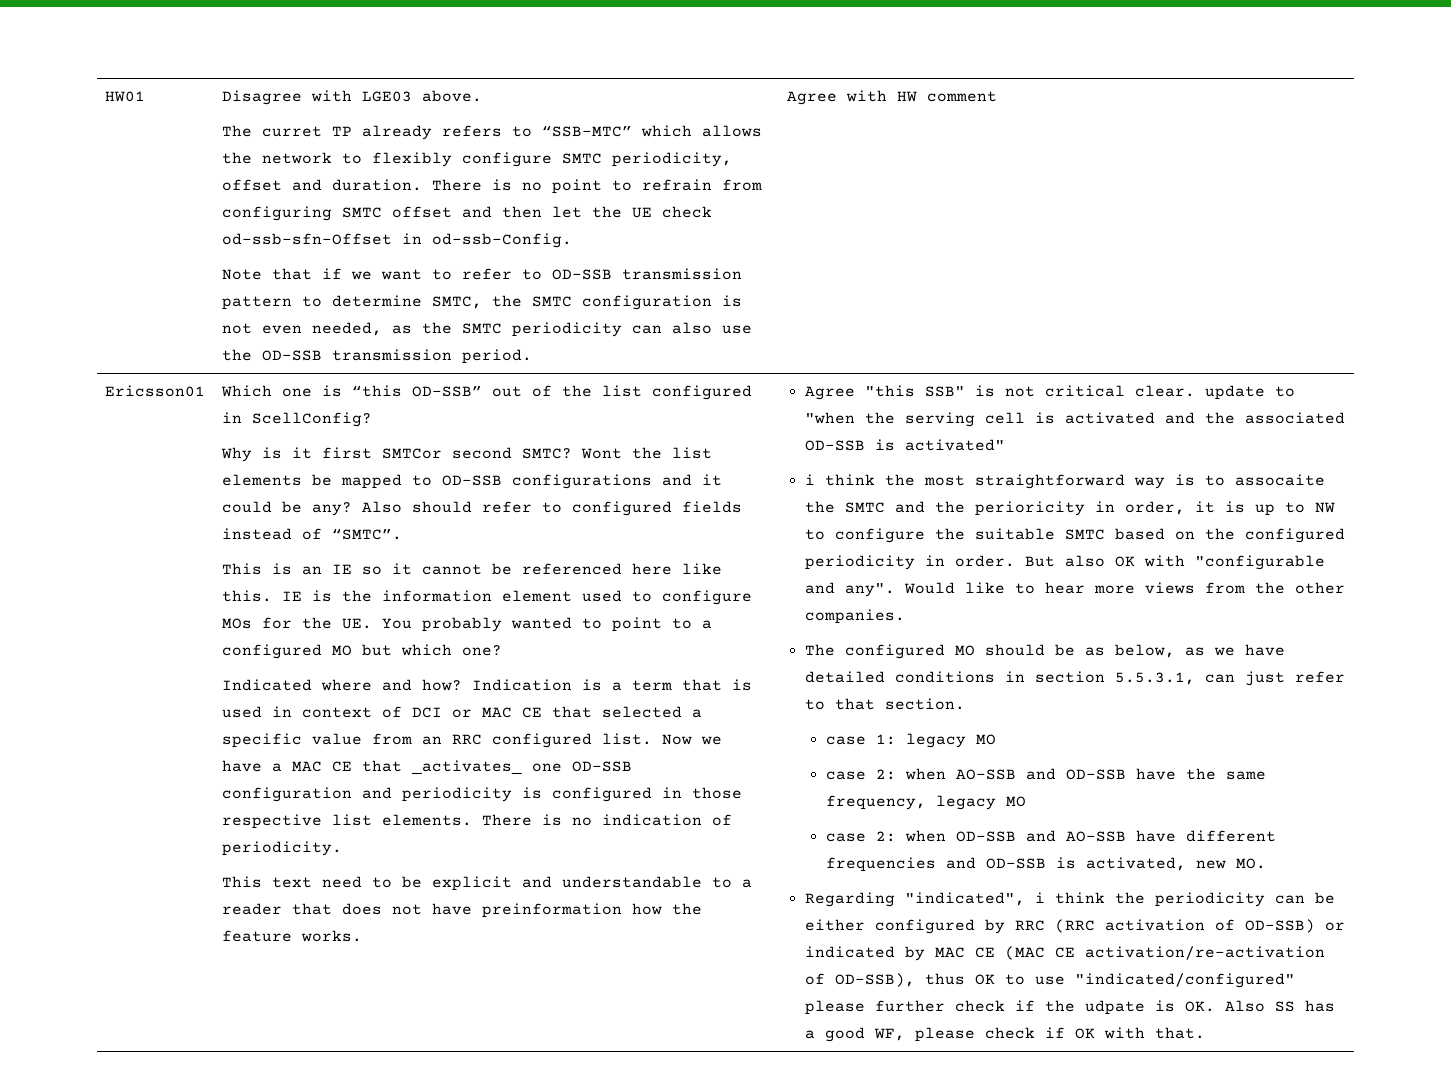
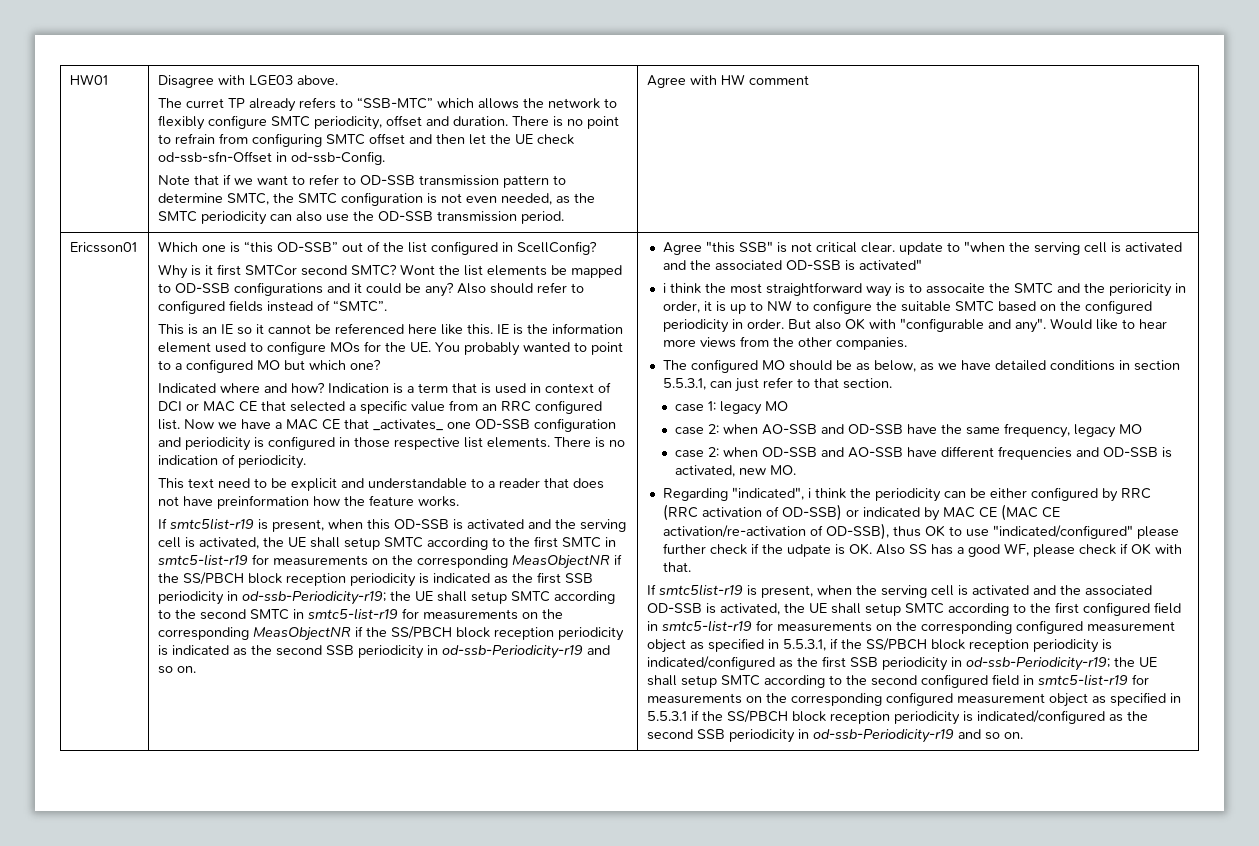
(363, 936) none -> [158,518,627,532] [158,536,617,550] [158,554,623,569] [158,572,594,587] [158,591,616,605] [158,608,564,620] [158,626,625,641] [158,645,611,659] [158,666,197,674] // If smtc5list-r19 is present, when this OD-SSB is activated and the serving cell is activated, the UE shall setup SMTC according to the first SMTC in smtc5-list-r19 for measurements on the corresponding MeasObjectNR if the SS/PBCH block reception periodicity is indicated as the first SSB periodicity in od-ssb-Periodicity-r19; the UE shall setup SMTC according to the second SMTC in smtc5-list-r19 for measurements on the corresponding MeasObjectNR if the SS/PBCH block reception periodicity is indicated as the second SSB periodicity in od-ssb-Periodicity-r19 and so on.
(1205, 1033) none -> [647,584,1153,598] [647,602,1182,616] [647,620,1176,634] [647,638,1113,653] [647,656,1158,671] [647,674,1150,688] [647,692,1182,707] [647,710,1149,725] [647,729,1024,743] // If smtc5list-r19 is present, when the serving cell is activated and the associated OD-SSB is activated, the UE shall setup SMTC according to the first configured field in smtc5-list-r19 for measurements on the corresponding configured measurement object as specified in 5.5.3.1, if the SS/PBCH block reception periodicity is indicated/configured as the first SSB periodicity in od-ssb-Periodicity-r19; the UE shall setup SMTC according to the second configured field in smtc5-list-r19 for measurements on the corresponding configured measurement object as specified in 5.5.3.1 if the SS/PBCH block reception periodicity is indicated/configured as the second SSB periodicity in od-ssb-Periodicity-r19 and so on.

